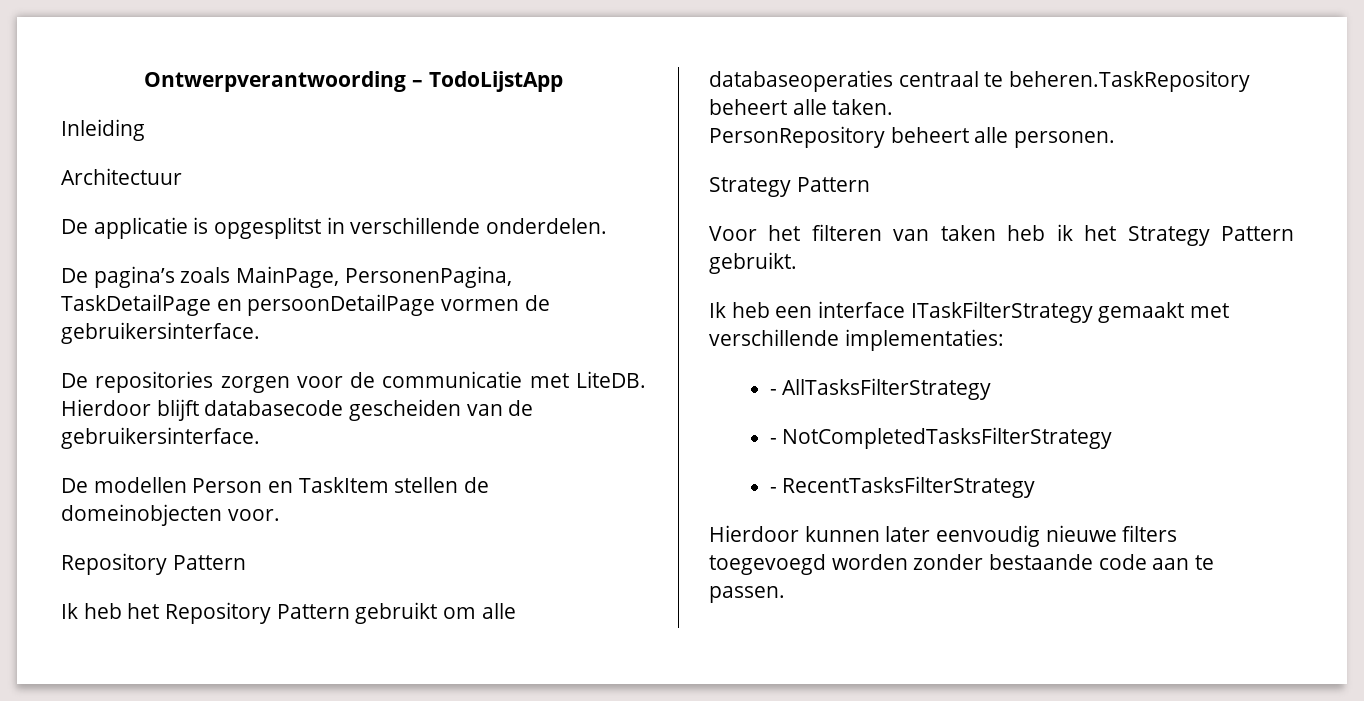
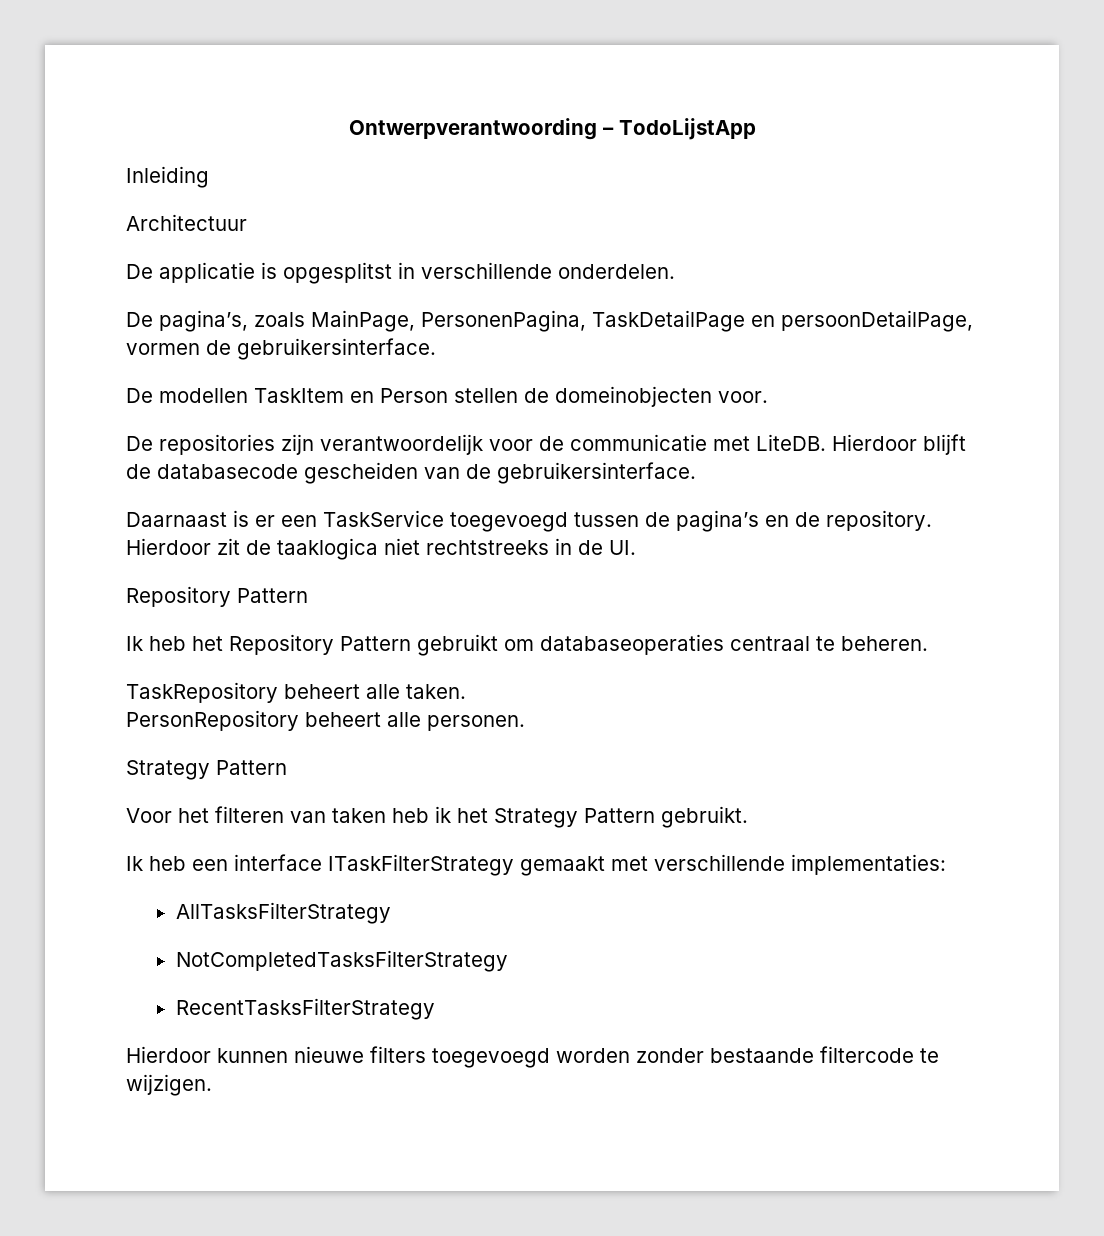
[93,266,175,288] pagina’s -> [159,310,248,332] pagina’s,
[247,294,436,316] persoonDetailPage -> [781,310,973,332] persoonDetailPage,
(260, 333) none -> [126,386,768,407] // De modellen TaskItem en Person stellen de domeinobjecten voor.
[220,376,290,393] zorgen -> [281,434,483,455] zijn verantwoordelijk
(199, 410) none -> [126,464,151,479] de
[61,477,490,493] [61,504,280,526] De modellen Person en TaskItem stellen de domeinobjecten voor. -> [126,510,932,532] [126,538,636,560] Daarnaast is er een TaskService toegevoegd tussen de pagina’s en de repository. Hierdoor zit de taaklogica niet rechtstreeks in de UI.
[481,603,516,619] alle -> (534, 645) none
[1009,70,1251,92] beheren.TaskRepository -> [841,636,928,651] [126,682,278,703] beheren. // TaskRepository
[769,389,777,395] - -> (946, 864) none
[769,438,777,444] - -> (391, 913) none
[769,487,777,493] - -> (508, 961) none
[885,525,1041,547] later eenvoudig -> (288, 1055) none
[1098,554,1215,570] [709,586,785,603] code aan te passen. -> [820,1046,939,1063] [126,1074,212,1096] filtercode te wijzigen.

